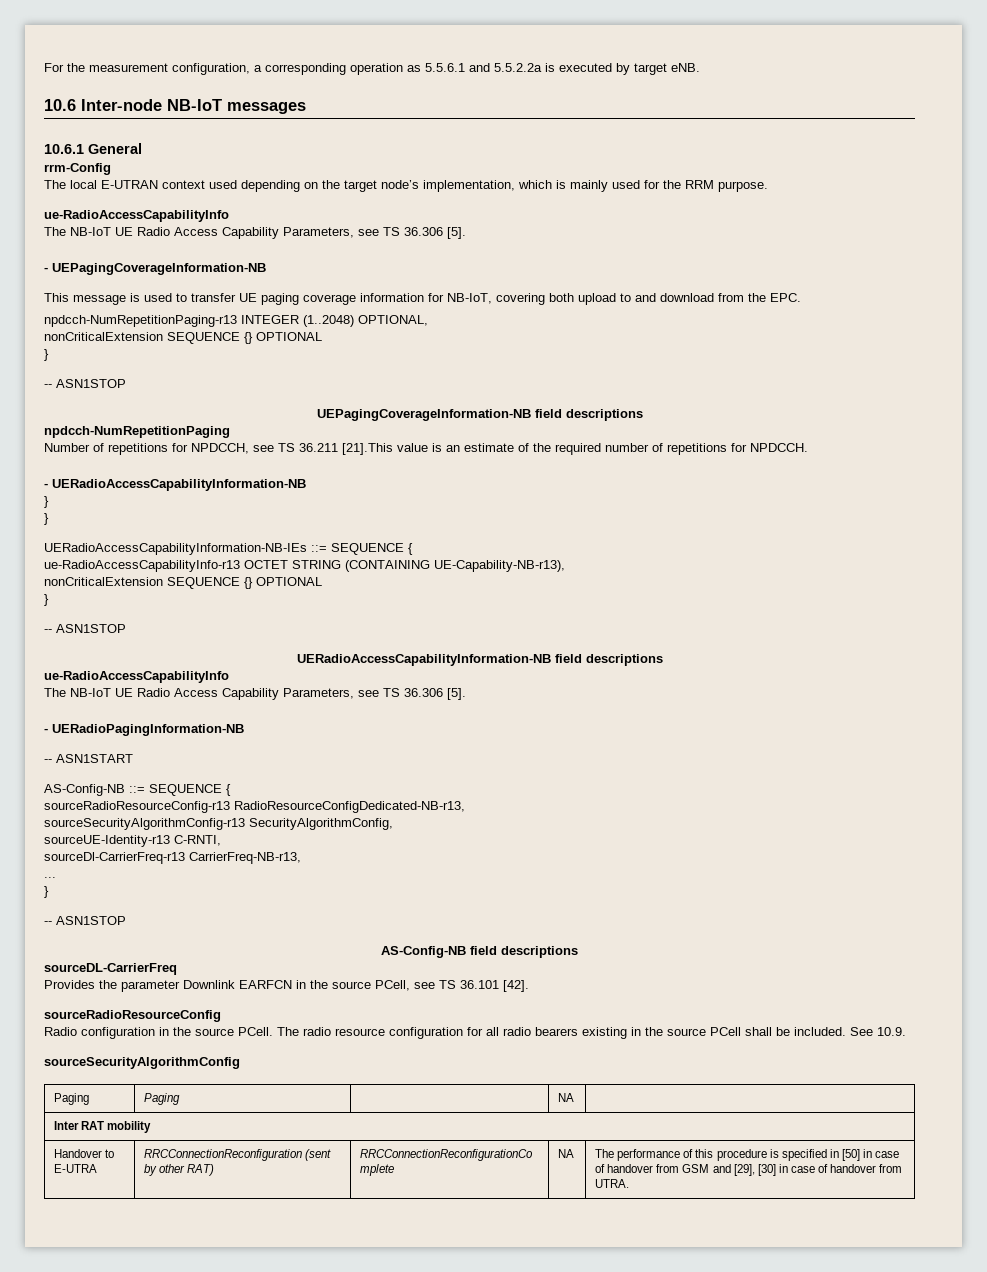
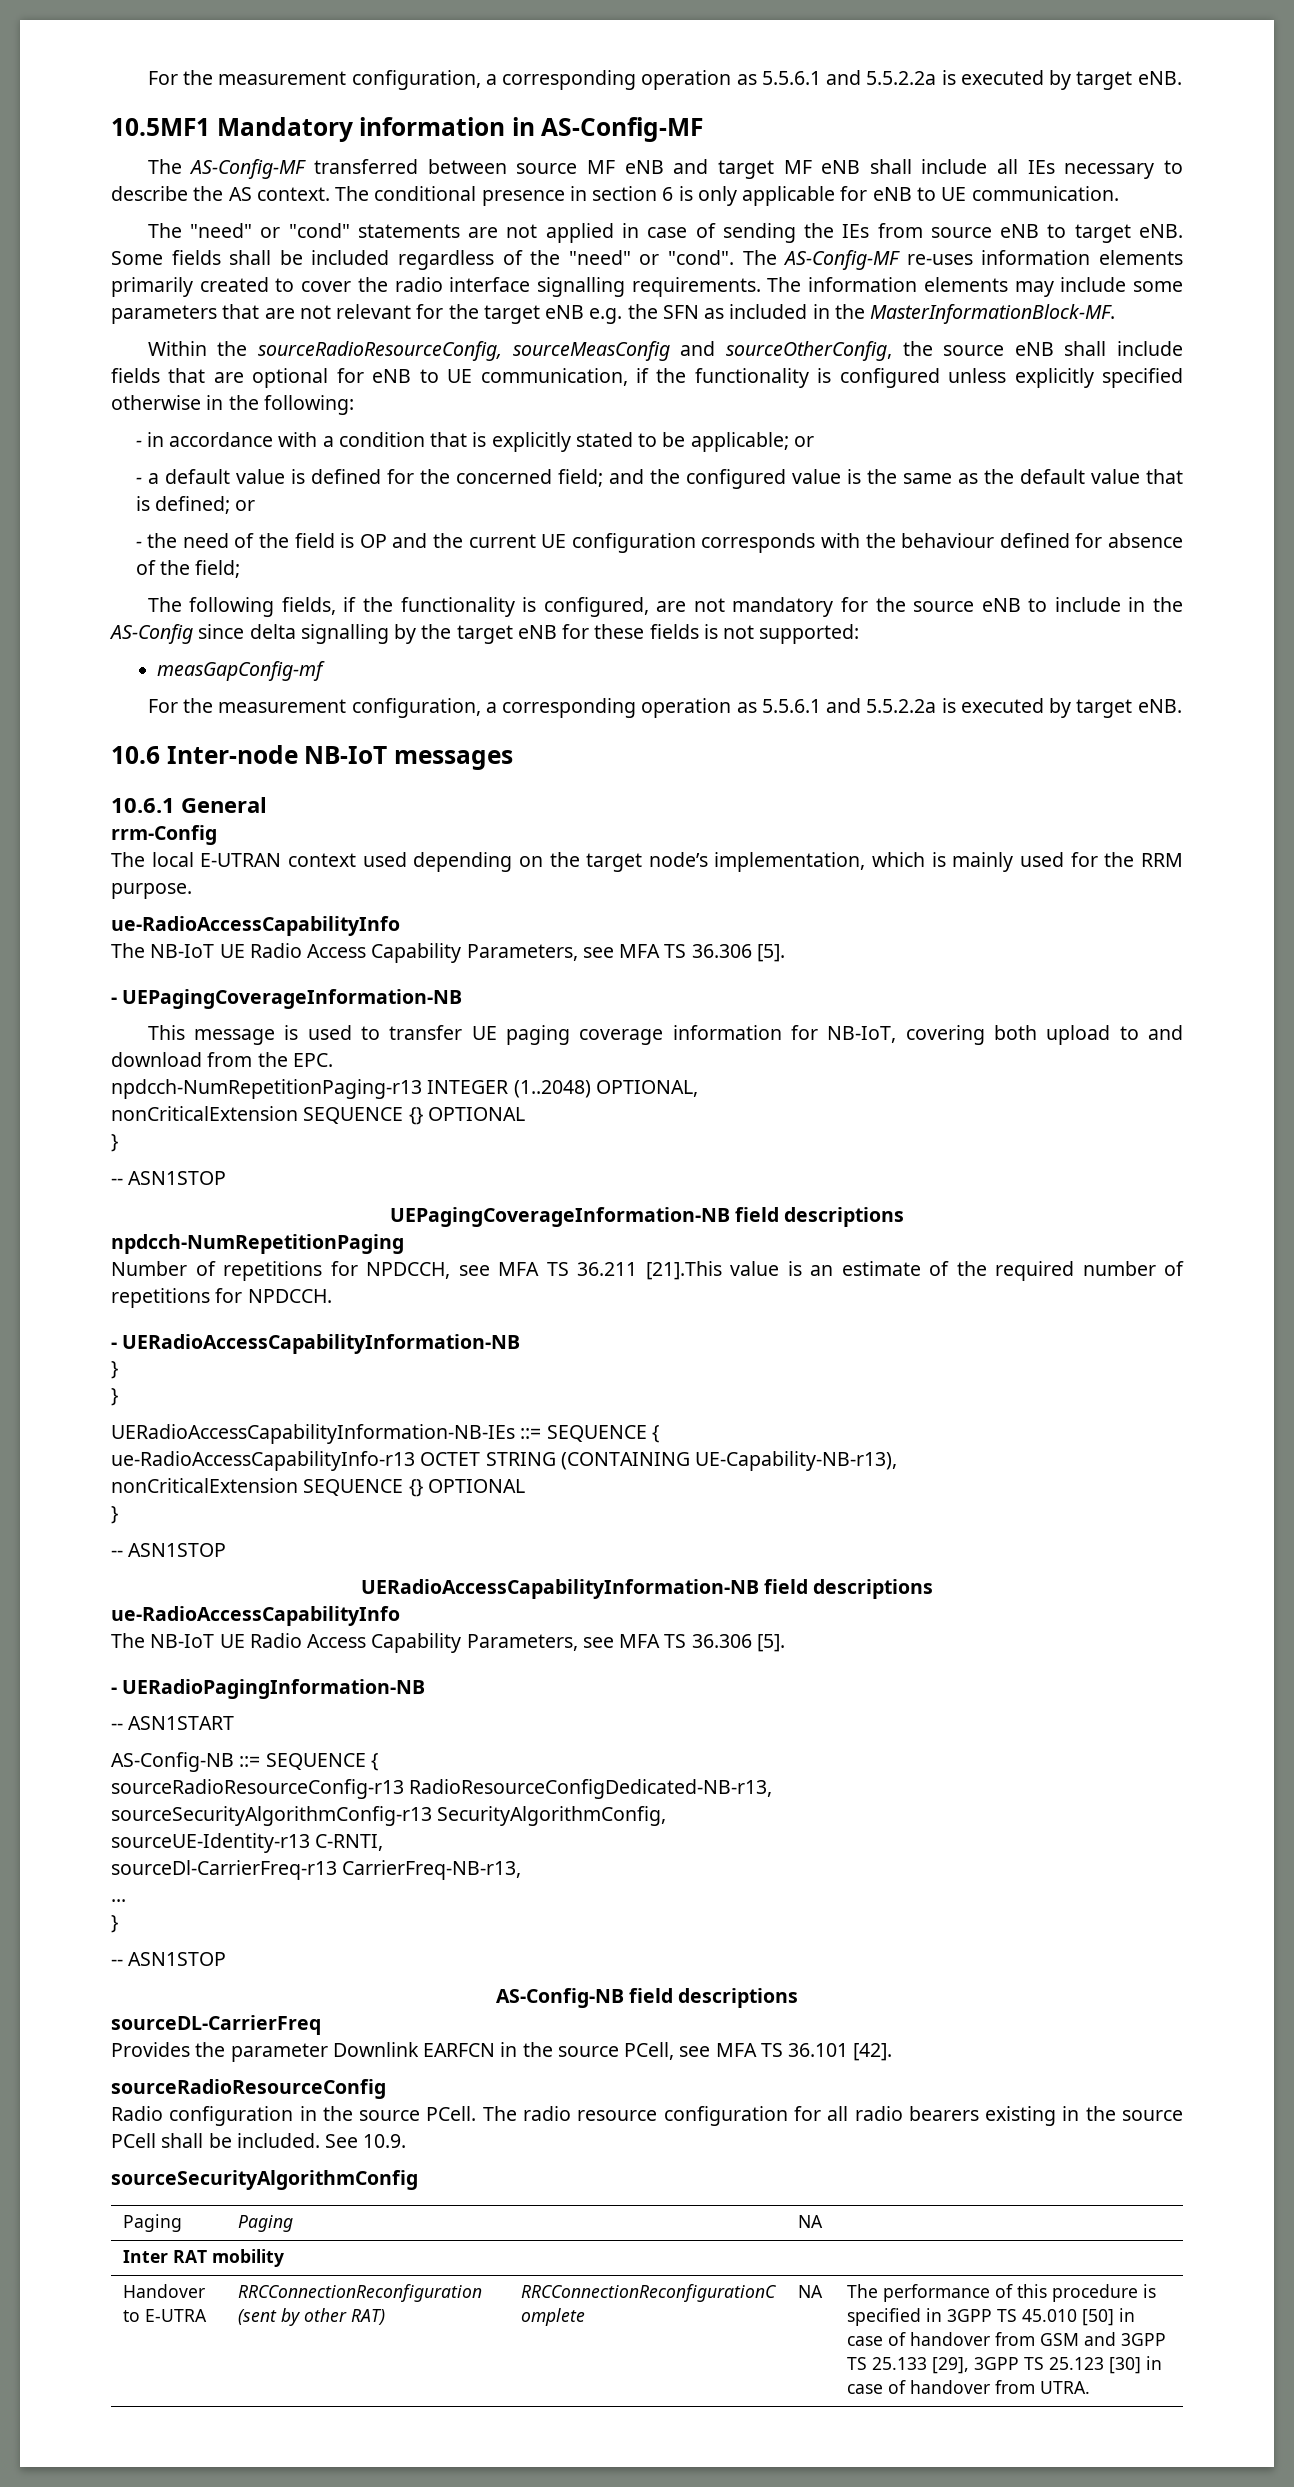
(700, 67) none -> [111,117,704,142] [147,159,1183,179] [111,186,1119,206] [147,223,1184,243] [111,250,1184,270] [111,277,1183,297] [111,304,1116,324] [147,341,1183,361] [111,368,1183,388] [111,395,354,415] [135,432,814,452] [135,469,1184,489] [135,496,256,514] [135,533,1183,553] [135,560,241,578] [147,597,1184,617] [109,624,860,644] [156,661,325,681] [147,698,1182,718] // 10.5MF1 Mandatory information in AS-Config-MF // The AS-Config-MF transferred between source MF eNB and target MF eNB shall include all IEs necessary to describe the AS context. The conditional presence in section 6 is only applicable for eNB to UE communication. // The "need" or "cond" statements are not applied in case of sending the IEs from source eNB to target eNB. Some fields shall be included regardless of the "need" or "cond". The AS-Config-MF re-uses information elements primarily created to cover the radio interface signalling requirements. The information elements may include some parameters that are not relevant for the target eNB e.g. the SFN as included in the MasterInformationBlock-MF. // Within the sourceRadioResourceConfig, sourceMeasConfig and sourceOtherConfig, the source eNB shall include fields that are optional for eNB to UE communication, if the functionality is configured unless explicitly specified otherwise in the following: // - in accordance with a condition that is explicitly stated to be applicable; or // - a default value is defined for the concerned field; and the configured value is the same as the default value that is defined; or // - the need of the field is OP and the current UE configuration corresponds with the behaviour defined for absence of the field; // The following fields, if the functionality is configured, are not mandatory for the source eNB to include in the AS-Config since delta signalling by the target eNB for these fields is not supported: // measGapConfig-mf // For the measurement configuration, a corresponding operation as 5.5.6.1 and 5.5.2.2a is executed by target eNB.
(379, 232) none -> [619,944,661,958] MFA
(274, 448) none -> [498,1262,539,1276] MFA
(379, 693) none -> [619,1634,661,1648] MFA
(435, 985) none -> [715,2043,757,2057] MFA
(839, 1153) none -> [946,2309,1077,2322] 3GPP TS 45.010
[733,1164,755,1176] [29], -> [1120,2333,1166,2346] [846,2357,1104,2374] 3GPP TS 25.133 [29], 3GPP TS 25.123

